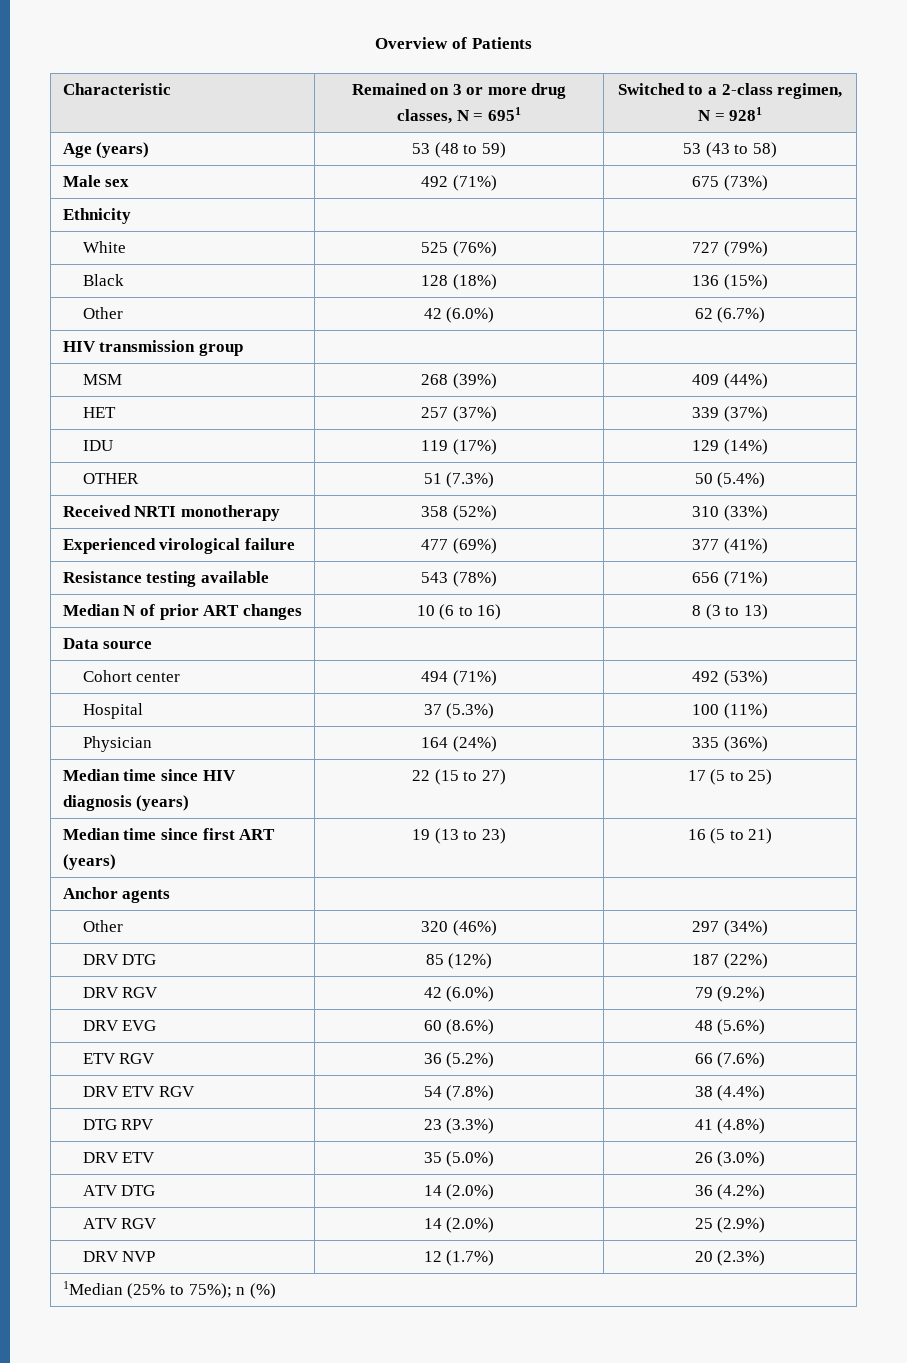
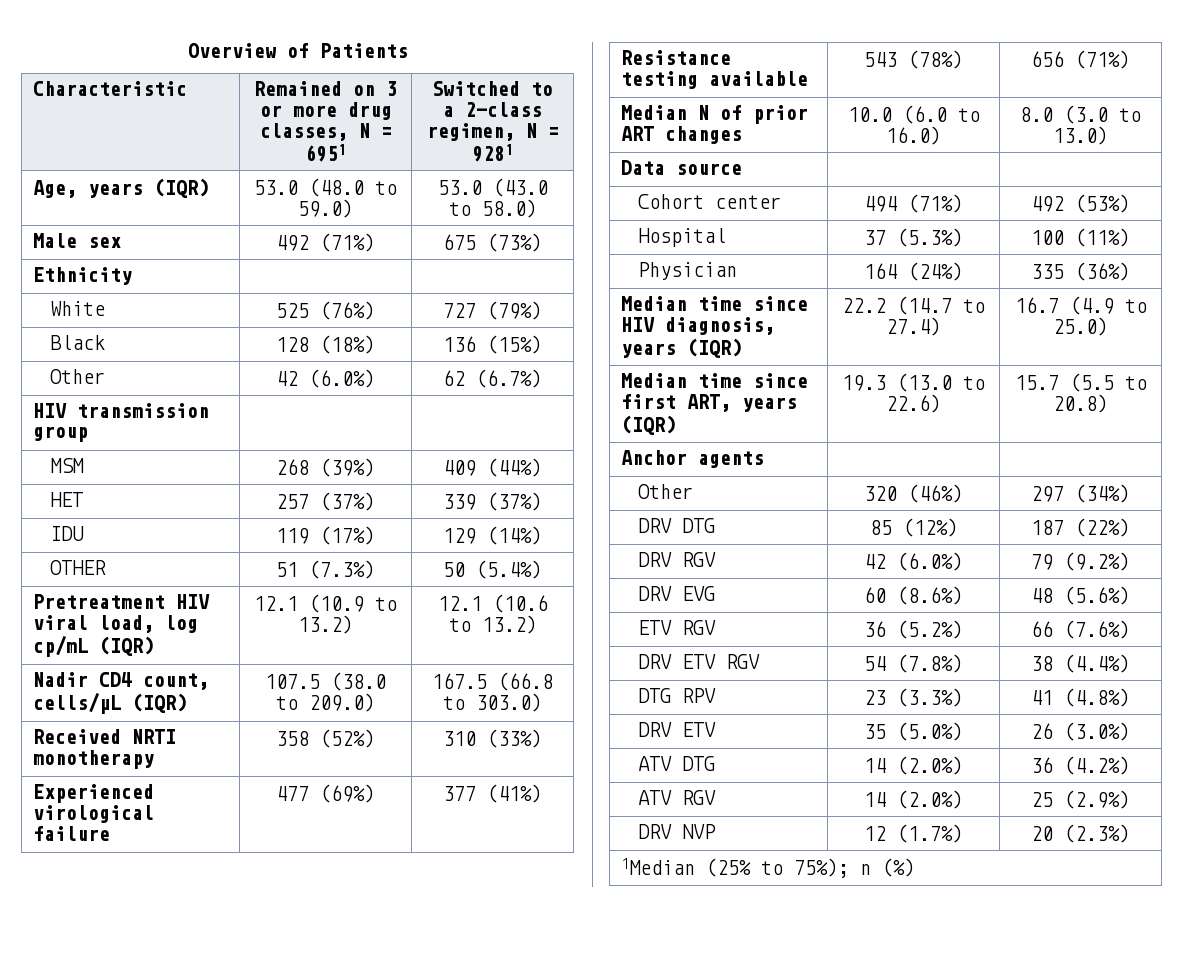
[62,142,150,158] [412,142,506,158] [683,142,777,158] Age (years) | 53 (48 to 59) | 53 (43 to 58) -> [32,178,209,198] [254,178,397,197] [298,199,353,218] [437,178,548,197] [448,199,537,218] Age, years (IQR) | 53.0 (48.0 to 59.0) | 53.0 (43.0 to 58.0)
(766, 480) none -> [32,594,210,609] [32,615,198,633] [32,636,154,657] [254,594,397,613] [298,615,353,634] [437,594,548,613] [448,615,537,634] [32,672,209,690] [32,693,187,714] [265,672,386,691] [276,693,375,712] [432,672,553,691] [443,693,542,712] // Pretreatment HIV viral load, log cp/mL (IQR) | 12.1 (10.9 to 13.2) | 12.1 (10.6 to 13.2) // Nadir CD4 count, cells/µL (IQR) | 107.5 (38.0 to 209.0) | 167.5 (66.8 to 303.0)
[416,604,502,620] [692,604,768,620] 10 (6 to 16) | 8 (3 to 13) -> [847,105,980,124] [886,126,941,145] [1020,105,1141,124] [1053,126,1108,145] 10.0 (6.0 to 16.0) | 8.0 (3.0 to 13.0)
[62,795,190,811] [412,769,506,785] [687,769,773,785] [62,828,276,840] [62,854,116,870] [412,828,506,844] [687,828,773,844] diagnosis (years) | 22 (15 to 27) | 17 (5 to 25) // Median time since first ART (years) | 19 (13 to 23) | 16 (5 to 21) -> [664,317,775,335] [620,338,742,358] [842,296,985,315] [886,317,941,336] [1014,296,1147,315] [1053,317,1108,336] [620,373,808,388] [620,394,797,412] [620,415,676,435] [842,373,985,392] [886,394,941,413] [1014,373,1147,392] [1053,394,1108,413] diagnosis, years (IQR) | 22.2 (14.7 to 27.4) | 16.7 (4.9 to 25.0) // Median time since first ART, years (IQR) | 19.3 (13.0 to 22.6) | 15.7 (5.5 to 20.8)

